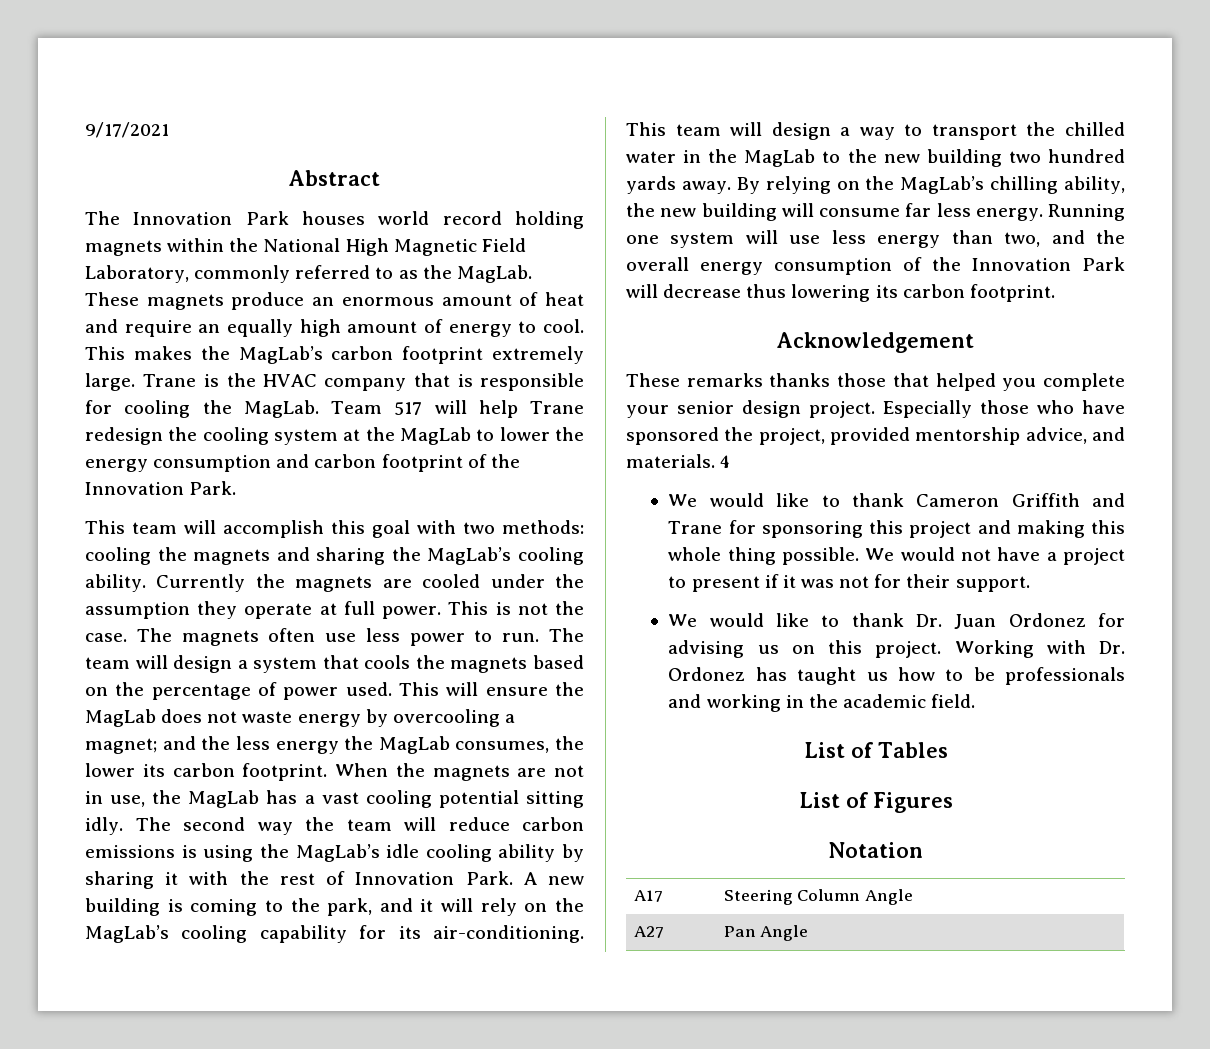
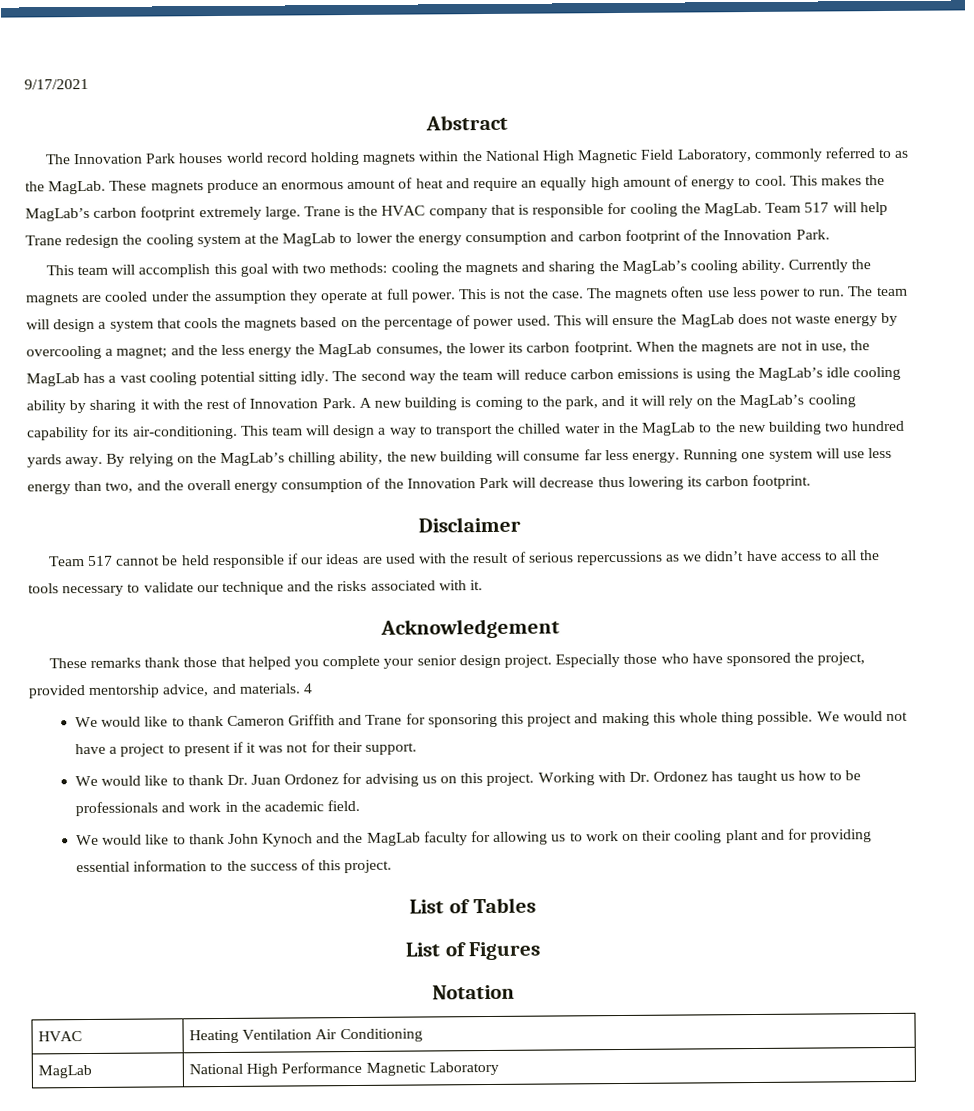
(1055, 293) none -> [418,516,521,533] [47,550,881,569] [28,580,484,597] // Disclaimer // Team 517 cannot be held responsible if our ideas are used with the result of serious repercussions as we didn’t have access to all the tools necessary to validate our technique and the risks associated with it.
[769,373,831,387] thanks -> [144,657,181,668] thank
[706,694,781,712] working -> [188,801,222,813] work
(976, 701) none -> [75,828,873,847] [75,859,393,874] // We would like to thank John Kynoch and the MagLab faculty for allowing us to work on their cooling plant and for providing essential information to the success of this project.
[633,890,663,902] [723,889,913,905] [633,926,664,938] [723,925,809,941] A17 | Steering Column Angle // A27 | Pan Angle -> [38,1031,83,1042] [189,1028,423,1044] [38,1064,93,1079] [189,1061,499,1077] HVAC | Heating Ventilation Air Conditioning // MagLab | National High Performance Magnetic Laboratory

